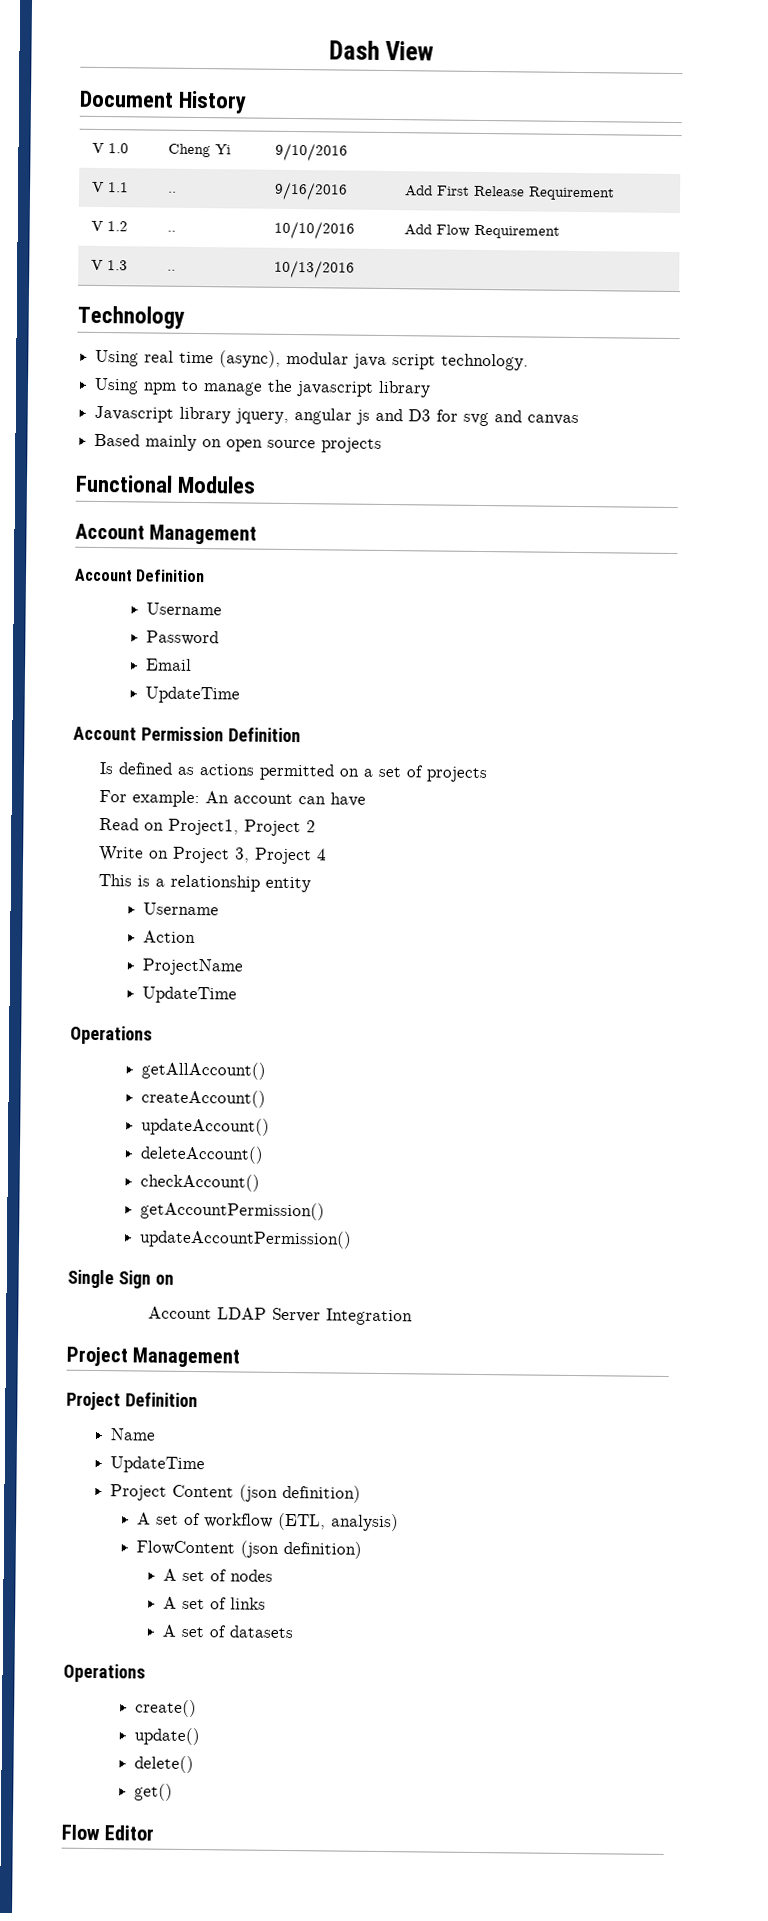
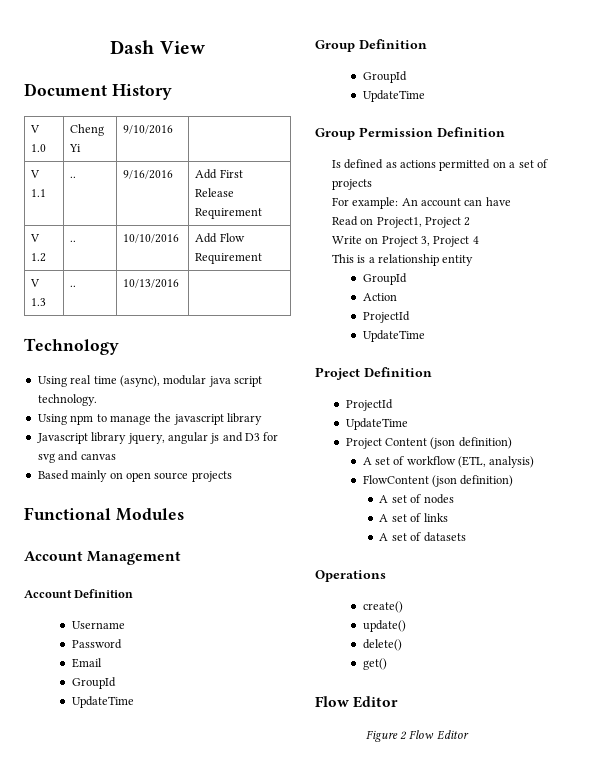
[145,686,241,704] [73,726,137,741] // UpdateTime // Account -> [71,677,116,689] [71,696,134,708] [315,39,427,52] [362,71,407,83] [362,90,425,102] [315,128,355,140] // GroupId // UpdateTime // Group Definition // GroupId // UpdateTime // Group
[143,902,220,916] Username -> [362,273,407,285] GroupId
[142,958,245,976] [142,986,238,1004] [70,1025,153,1045] [141,1061,267,1080] [141,1089,267,1108] [141,1117,271,1136] [140,1145,265,1164] [140,1173,261,1192] [140,1201,326,1221] [139,1229,353,1249] [67,1269,174,1289] [148,1306,414,1326] [66,1346,241,1368] ProjectName // UpdateTime // Operations // getAllAccount() // createAccount() // updateAccount() // deleteAccount() // checkAccount() // getAccountPermission() // updateAccountPermission() // Single Sign on // Account LDAP Server Integration // Project Management -> [362,311,410,323] [362,330,425,342] ProjectId // UpdateTime
[110,1428,157,1441] Name -> [345,399,393,411] ProjectId
(155, 1833) none -> [365,730,469,742] // Figure 2 Flow Editor

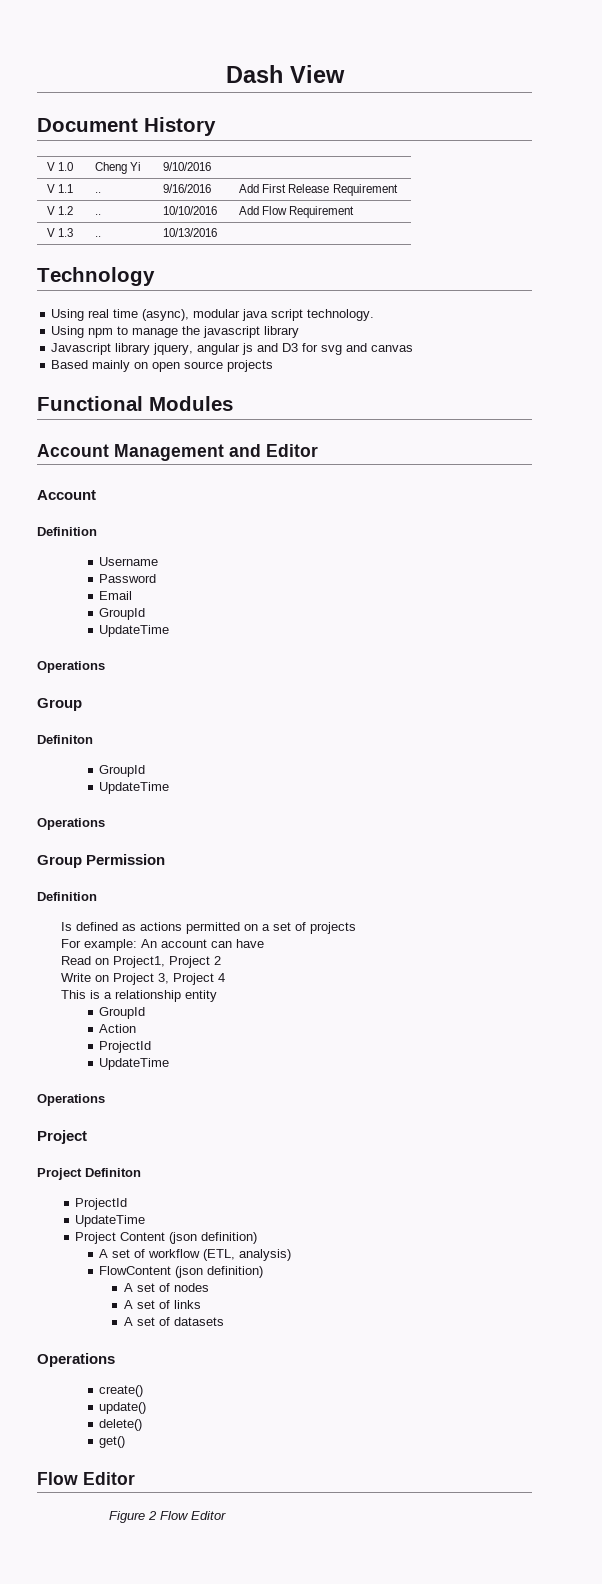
[24,590,72,598] // Account -> [229,444,318,457] [37,490,96,500] and Editor // Account //
[315,39,427,52] [362,71,407,83] [362,90,425,102] // Group Definition // GroupId // UpdateTime -> [37,661,105,673] [37,698,82,711] [37,735,93,744] [99,765,146,777] [99,782,170,794] [37,818,105,830] // Operations // Group // Definiton // GroupId // UpdateTime // Operations
(433, 132) none -> (166, 859) //
[315,367,432,380] // Project Definition -> [37,1094,105,1106] [37,1130,87,1144] [37,1168,141,1180] // Operations // Project // Project Definiton

